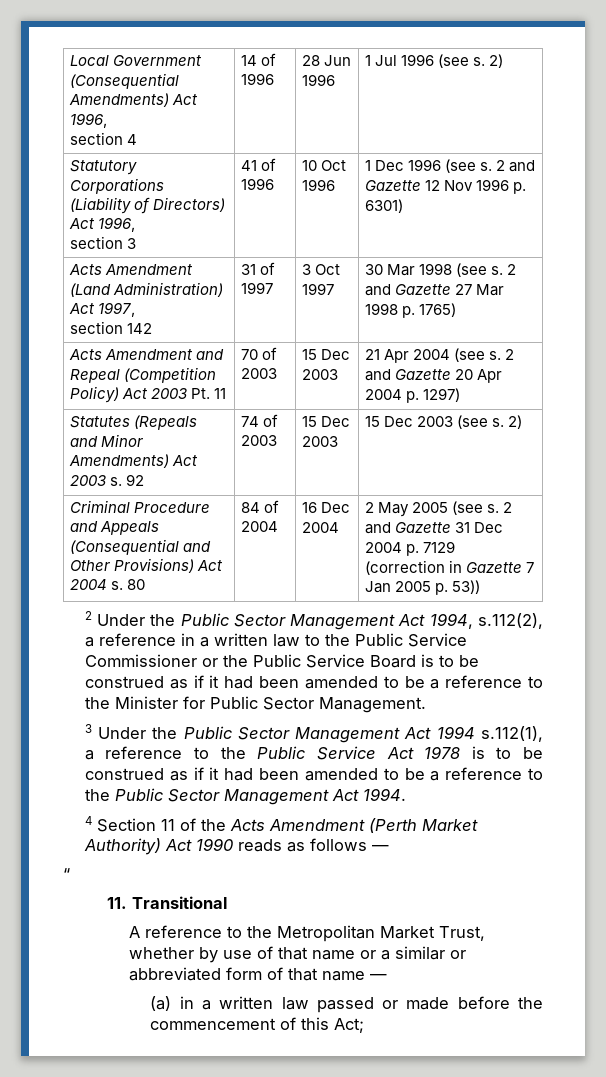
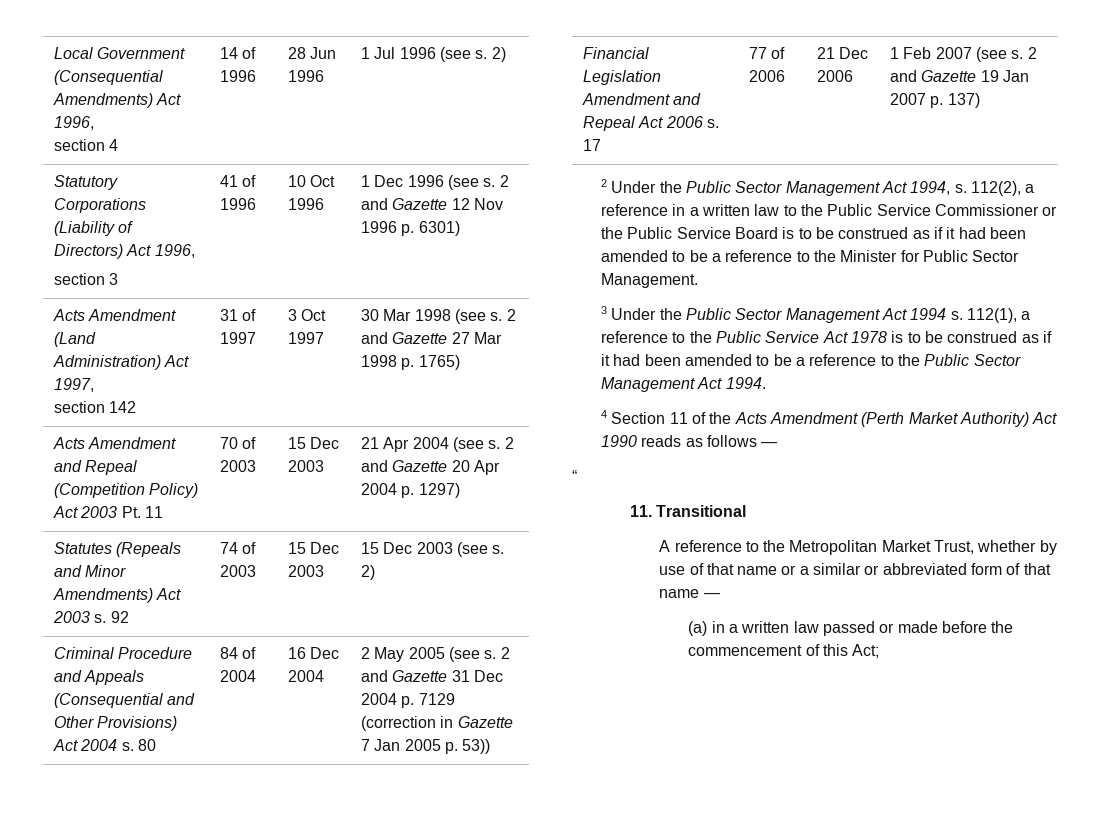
(481, 587) none -> [583,47,650,59] [583,70,662,85] [582,93,702,105] [583,116,720,131] [583,139,602,151] [749,47,786,59] [749,70,786,82] [817,47,869,59] [817,70,854,82] [890,47,1037,62] [890,70,1030,82] [890,93,980,108] // Financial Legislation Amendment and Repeal Act 2006 s. 17 | 77 of 2006 | 21 Dec 2006 | 1 Feb 2007 (see s. 2 and Gazette 19 Jan 2007 p. 137)
[478,613,543,629] s.112(2), -> [954,181,1021,196] s. 112(2),
[481,726,543,742] s.112(1), -> [950,308,1017,323] s. 112(1),

